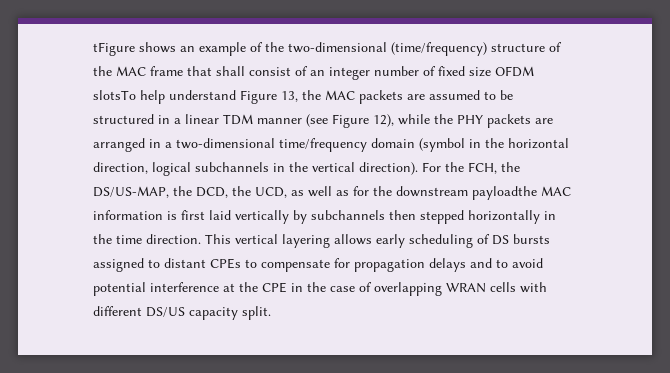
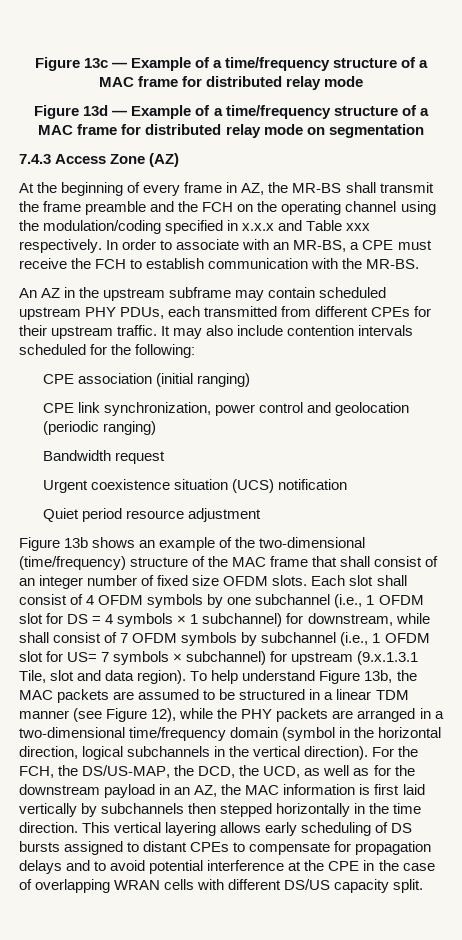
[93,42,135,56] tFigure -> [34,57,429,71] [98,76,364,90] [34,105,429,119] [38,124,424,138] [19,153,180,167] [19,182,434,196] [19,201,436,215] [19,220,371,234] [19,239,432,253] [19,258,420,269] [19,287,387,301] [19,306,432,320] [19,325,414,339] [19,344,196,358] [43,373,251,387] [43,402,410,416] [43,421,157,435] [43,450,166,464] [43,479,348,493] [43,508,262,522] [19,537,89,551] Figure 13c — Example of a time/frequency structure of a MAC frame for distributed relay mode // Figure 13d — Example of a time/frequency structure of a MAC frame for distributed relay mode on segmentation // 7.4.3 Access Zone (AZ) // At the beginning of every frame in AZ, the MR-BS shall transmit the frame preamble and the FCH on the operating channel using the modulation/coding specified in x.x.x and Table xxx respectively. In order to associate with an MR-BS, a CPE must receive the FCH to establish communication with the MR-BS. // An AZ in the upstream subframe may contain scheduled upstream PHY PDUs, each transmitted from different CPEs for their upstream traffic. It may also include contention intervals scheduled for the following: // CPE association (initial ranging) // CPE link synchronization, power control and geolocation (periodic ranging) // Bandwidth request // Urgent coexistence situation (UCS) notification // Quiet period resource adjustment // Figure 13b
[93,90,136,100] slotsTo -> [272,575,407,586] [19,594,424,608] [19,613,430,627] [19,632,430,646] [19,651,419,665] [19,670,208,684] slots. Each slot shall consist of 4 OFDM symbols by one subchannel (i.e., 1 OFDM slot for DS = 4 symbols × 1 subchannel) for downstream, while shall consist of 7 OFDM symbols by subchannel (i.e., 1 OFDM slot for US= 7 symbols × subchannel) for upstream (9.x.1.3.1 Tile, slot and data region). To
[281,91,298,102] 13, -> [364,670,393,683] 13b,
[472,186,537,200] payloadthe -> [104,784,242,798] payload in an AZ, the

